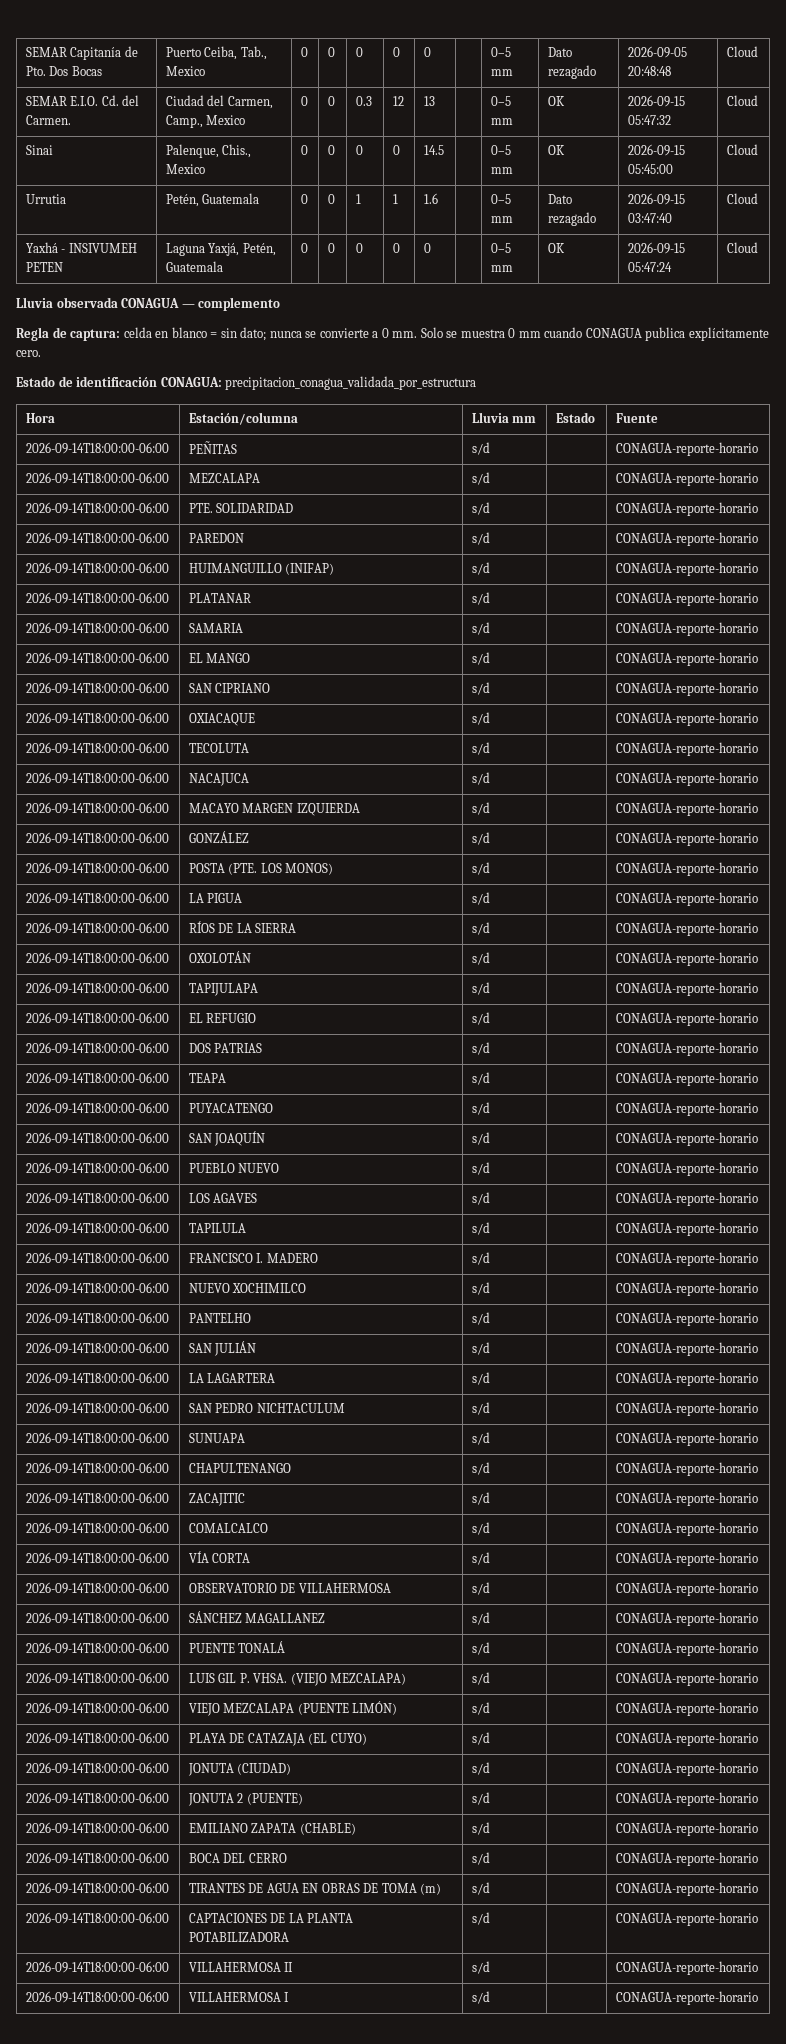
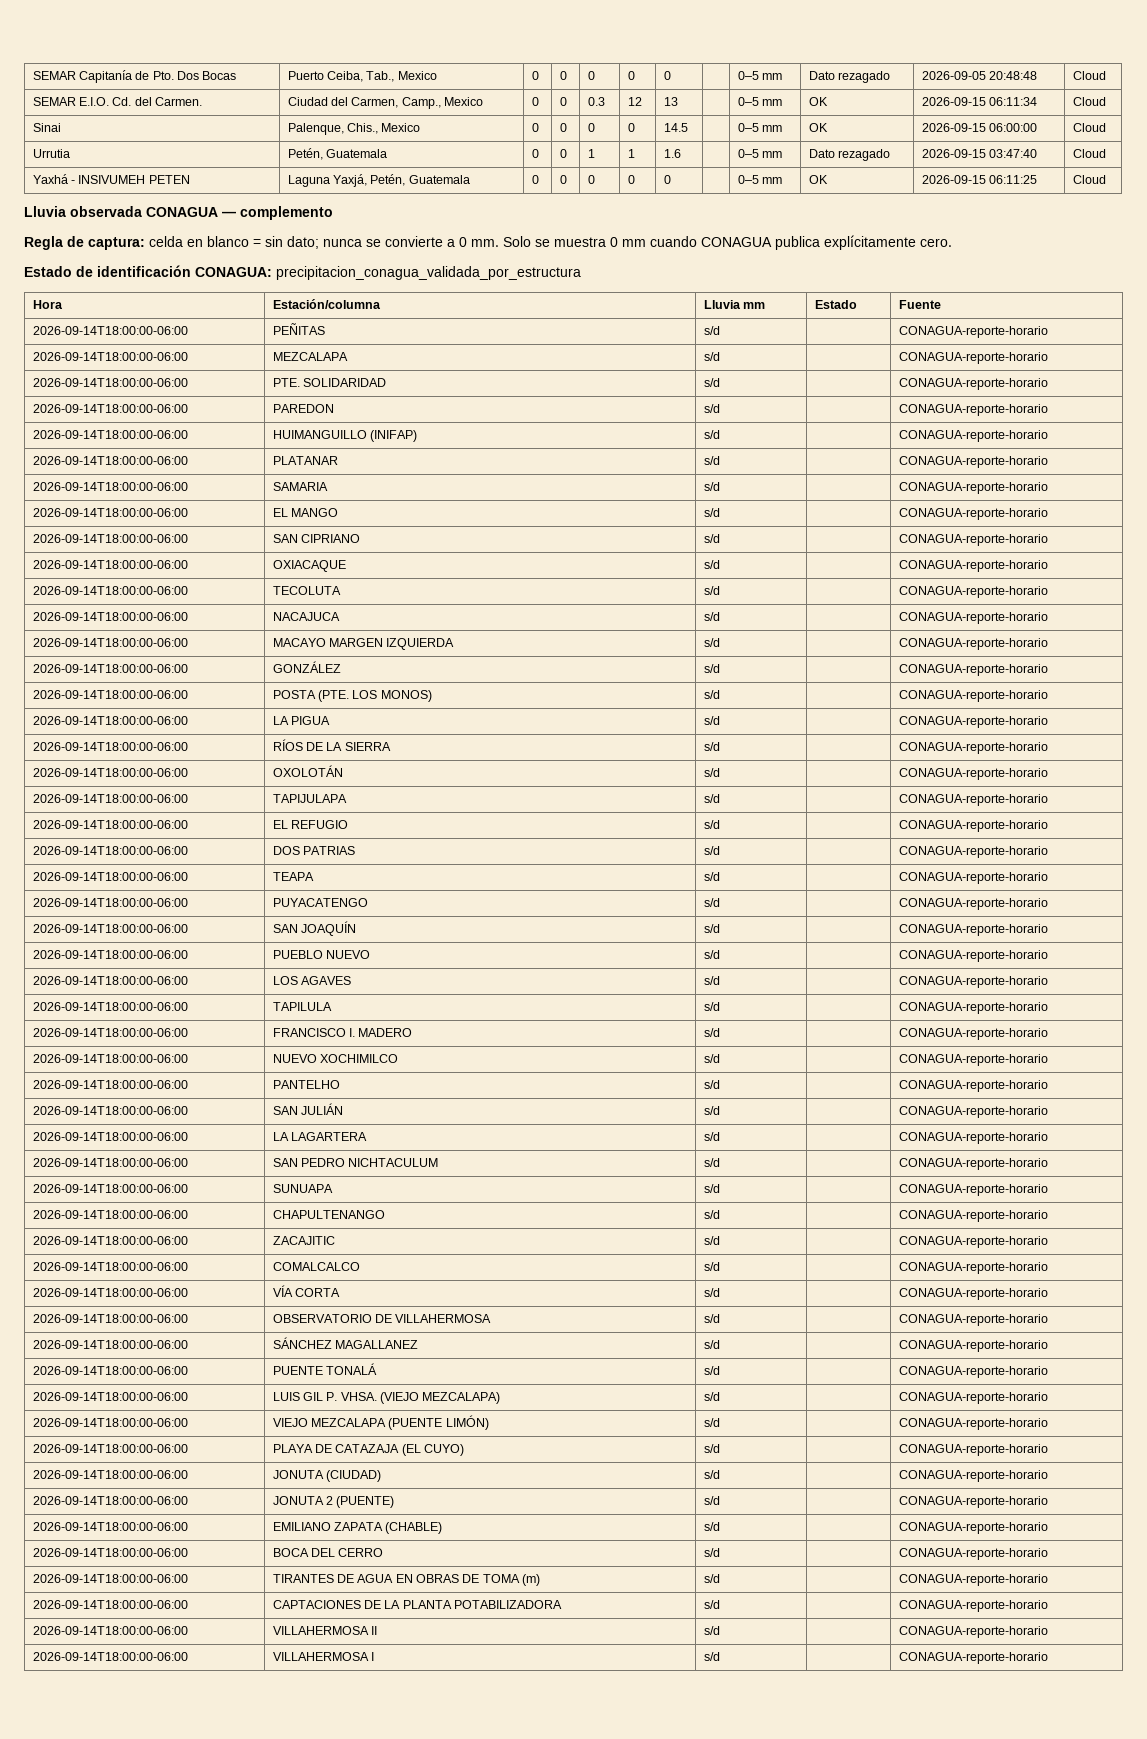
[627,115,671,125] 05:47:32 -> [988,97,1037,106] 06:11:34
[627,164,673,174] 05:45:00 -> [988,123,1037,132] 06:00:00
[627,262,672,272] 05:47:24 -> [988,175,1037,184] 06:11:25

